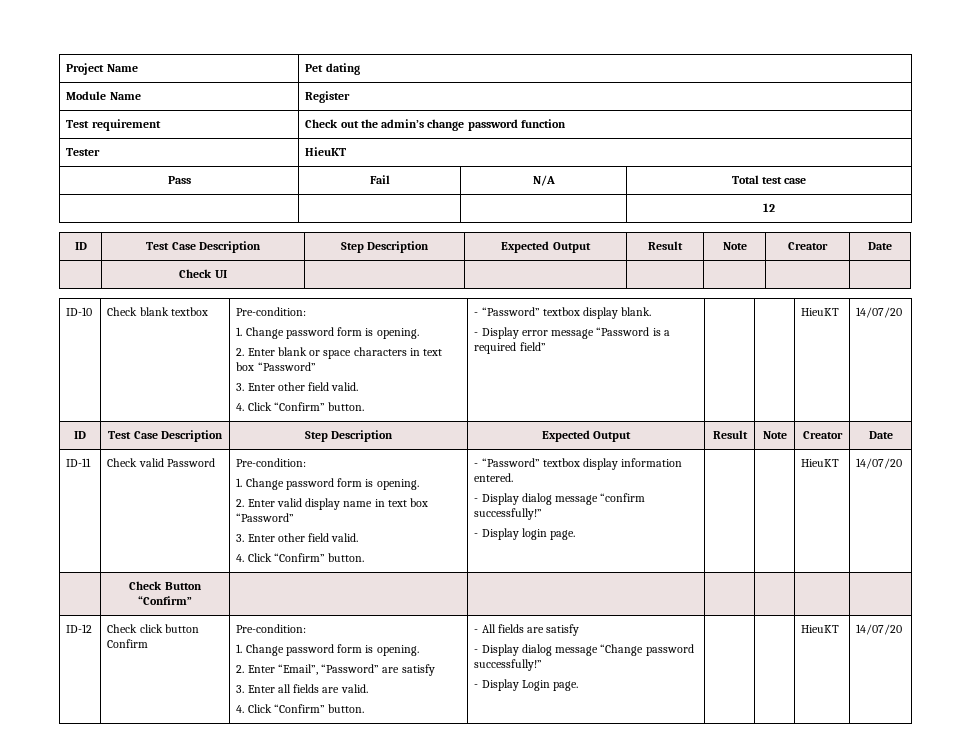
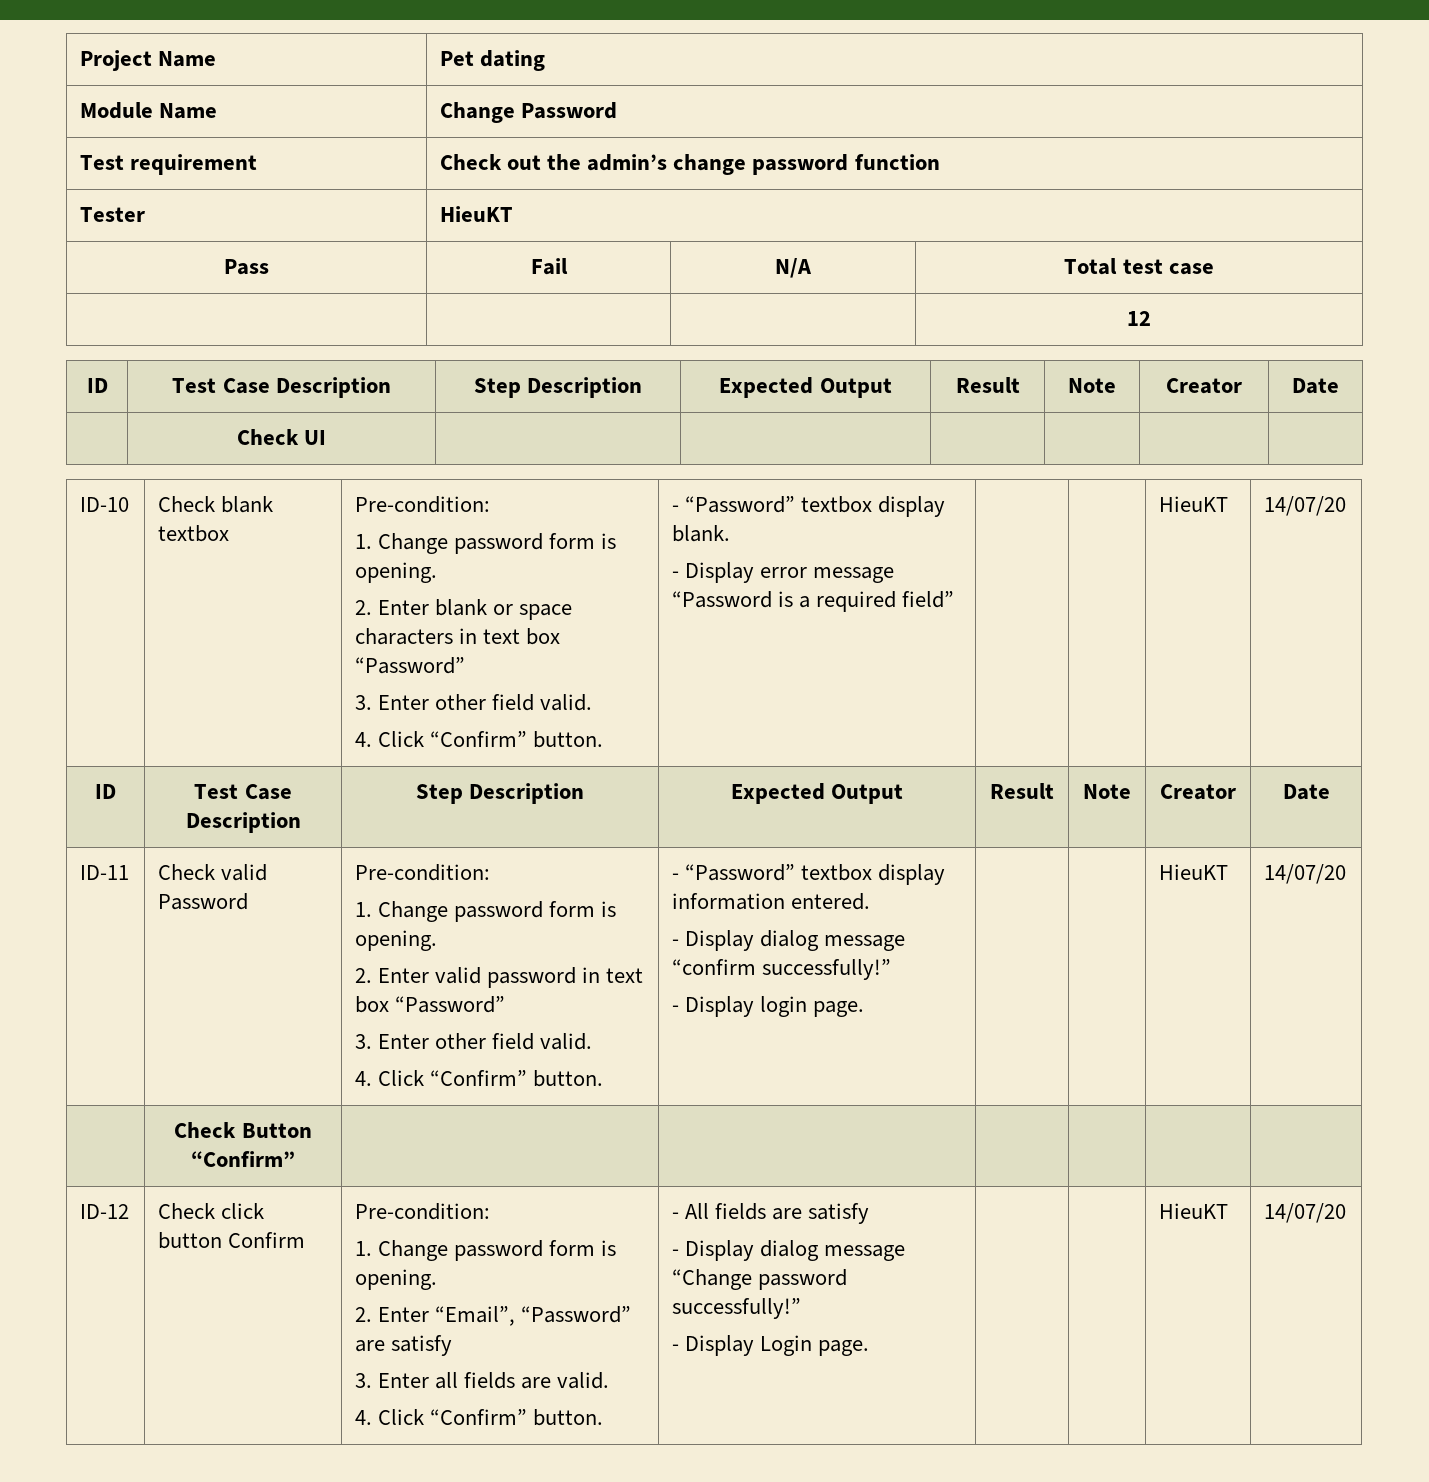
[305,91,351,103] Register -> [440,102,618,123] Change Password
[305,498,373,510] display name -> [487,967,577,988] password

